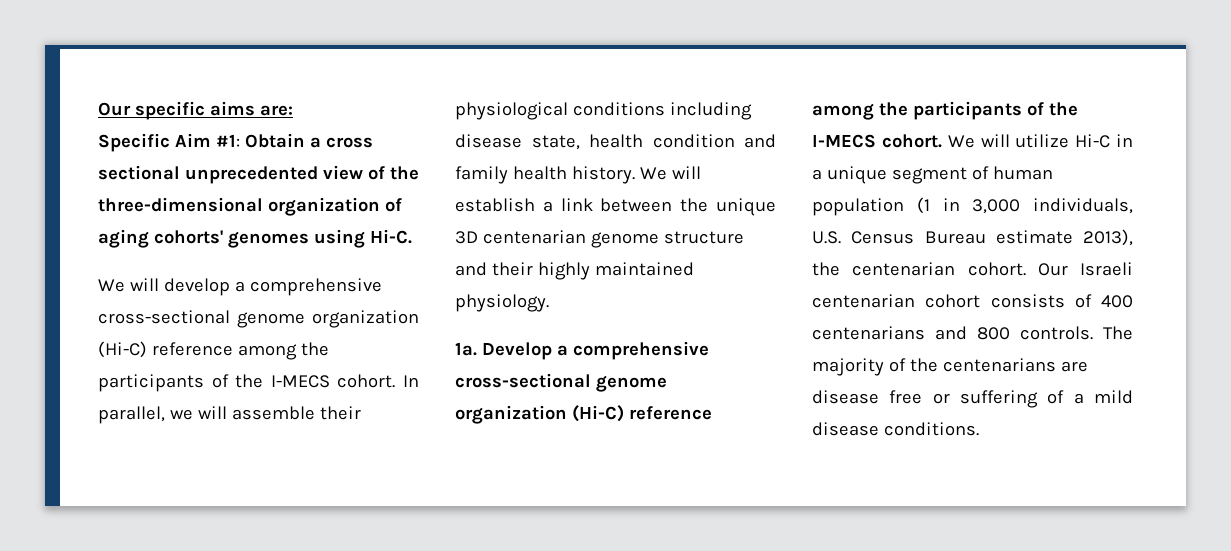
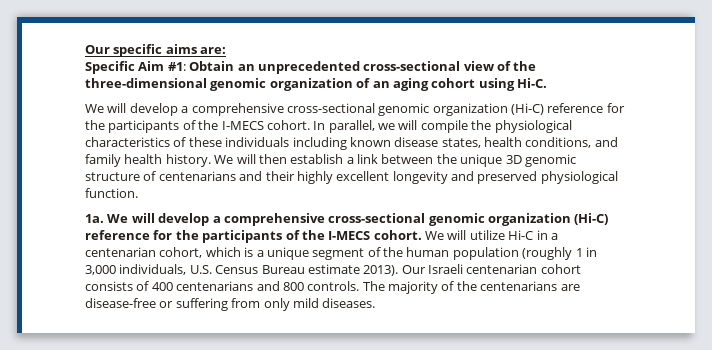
[309,137,373,148] [98,165,318,184] a cross sectional unprecedented -> [237,61,461,74] an unprecedented cross-sectional
(263, 204) none -> [210,78,267,91] genomic
[98,229,309,248] aging cohorts' genomes -> [372,78,476,91] an aging cohort
[237,310,419,328] [98,341,297,360] genome organization (Hi-C) reference among -> [378,103,625,116] genomic organization (Hi-C) reference for
[231,406,361,420] [455,102,752,120] [455,134,735,150] assemble their physiological conditions including disease state, health condition -> [420,120,572,133] [85,137,592,150] compile the physiological characteristics of these individuals including known disease states, health conditions,
(701, 172) none -> [258,154,287,164] then
[482,230,744,248] [455,262,694,280] [455,294,549,312] [455,341,709,360] [455,373,667,392] [455,405,712,424] [812,103,874,120] centenarian genome structure and their highly maintained physiology. // 1a. Develop a comprehensive cross-sectional genome organization (Hi-C) reference among -> [524,154,576,167] [85,171,618,184] [85,188,138,198] [85,213,609,226] [85,230,173,240] genomic structure of centenarians and their highly excellent longevity and preserved physiological function. // 1a. We will develop a comprehensive cross-sectional genomic organization (Hi-C) reference for
(822, 174) none -> [85,247,264,258] centenarian cohort, which is a
(989, 173) none -> [383,247,403,257] the
[916,197,930,214] (1 -> [522,247,583,260] (roughly 1
[1083,229,1133,246] [812,262,1026,276] 2013), the centenarian cohort. -> [363,265,399,276] 2013).
[812,390,1133,408] [812,422,979,436] disease free or suffering of a mild disease conditions. -> [85,298,376,311] disease-free or suffering from only mild diseases.

